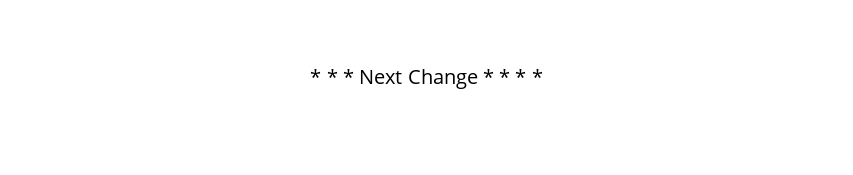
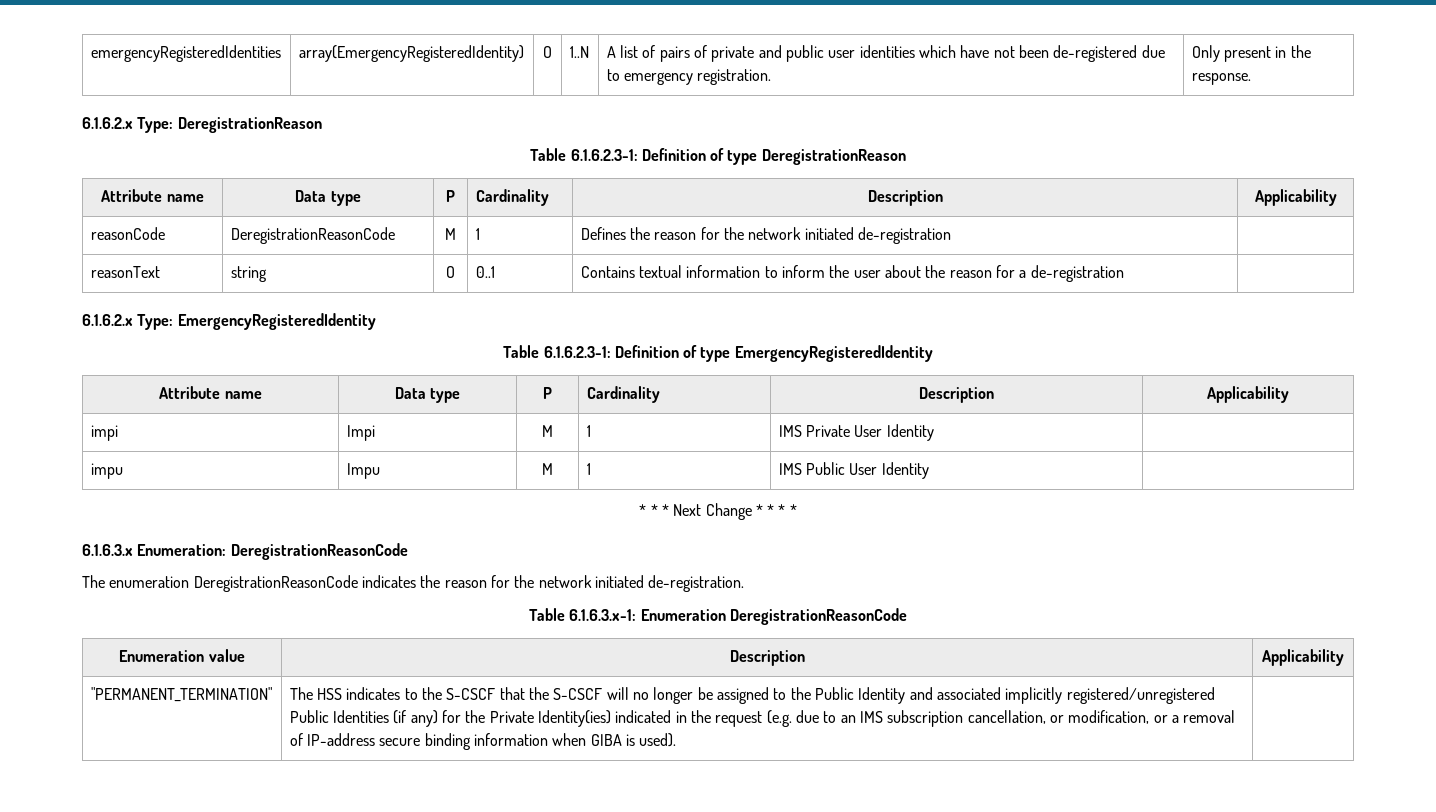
(310, 76) none -> [90,45,281,62] [298,45,524,62] [543,46,552,58] [569,46,589,58] [606,45,1165,62] [606,69,772,85] [1191,45,1311,62] [1191,73,1251,85] [82,117,322,133] [530,148,906,165] [101,189,204,202] [295,190,361,206] [446,190,455,202] [475,189,549,206] [867,190,943,206] [1254,189,1337,206] [90,227,165,240] [230,227,395,244] [445,228,456,240] [475,228,480,240] [580,227,952,244] [90,266,160,278] [230,266,267,282] [446,266,455,278] [475,266,495,278] [580,265,1124,282] [82,313,376,330] [503,345,933,362] [159,386,262,399] [394,387,461,403] [543,387,552,399] [586,386,660,403] [919,387,994,403] [1207,386,1289,403] [90,425,118,441] [346,425,375,441] [542,425,553,437] [586,425,591,437] [778,424,934,441] [90,463,123,479] [346,463,380,479] [542,463,553,475] [586,463,591,475] [778,462,929,479] emergencyRegisteredIdentities | array(EmergencyRegisteredIdentity) | O | 1..N | A list of pairs of private and public user identities which have not been de-registered due to emergency registration. | Only present in the response. // 6.1.6.2.x Type: DeregistrationReason // Table 6.1.6.2.3-1: Definition of type DeregistrationReason // Attribute name | Data type | P | Cardinality | Description | Applicability // reasonCode | DeregistrationReasonCode | M | 1 | Defines the reason for the network initiated de-registration | // reasonText | string | O | 0..1 | Contains textual information to inform the user about the reason for a de-registration | // 6.1.6.2.x Type: EmergencyRegisteredIdentity // Table 6.1.6.2.3-1: Definition of type EmergencyRegisteredIdentity // Attribute name | Data type | P | Cardinality | Description | Applicability // impi | Impi | M | 1 | IMS Private User Identity | // impu | Impu | M | 1 | IMS Public User Identity | //
(543, 76) none -> [82,543,408,560] [82,575,745,592] [529,608,907,625] [119,649,245,662] [729,650,805,666] [1262,649,1344,666] [90,687,272,702] [289,687,1215,704] [289,710,1236,727] [289,733,677,750] // 6.1.6.3.x Enumeration: DeregistrationReasonCode // The enumeration DeregistrationReasonCode indicates the reason for the network initiated de-registration. // Table 6.1.6.3.x-1: Enumeration DeregistrationReasonCode // Enumeration value | Description | Applicability // "PERMANENT_TERMINATION" | The HSS indicates to the S-CSCF that the S-CSCF will no longer be assigned to the Public Identity and associated implicitly registered/unregistered Public Identities (if any) for the Private Identity(ies) indicated in the request (e.g. due to an IMS subscription cancellation, or modification, or a removal of IP-address secure binding information when GIBA is used). |

